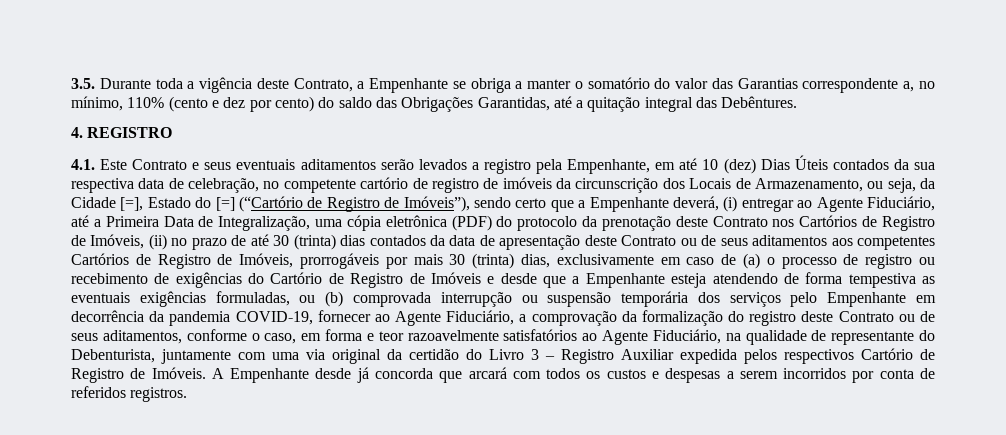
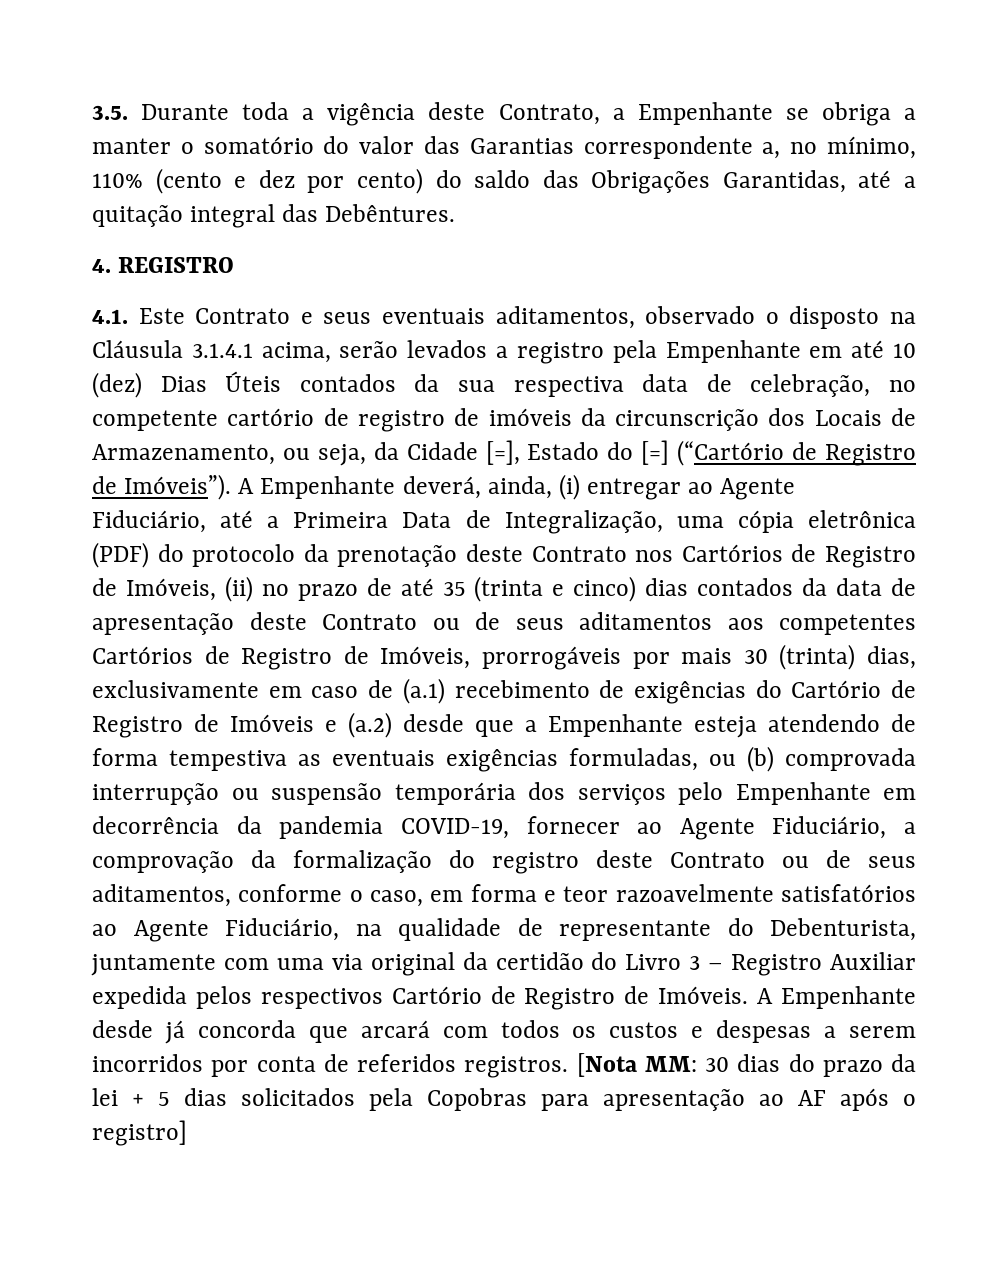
[300,159,376,170] aditamentos -> [495,306,917,329] [92,340,331,363] aditamentos, observado o disposto na Cláusula 3.1.4.1 acima,
[567,159,651,174] Empenhante, -> [665,340,801,363] Empenhante
[403,196,586,212] Imóveis”), sendo certo que a -> [124,474,255,500] Imóveis”). A
(719, 203) none -> [487,476,552,499] ainda,
[273,234,336,250] 30 (trinta) -> [442,576,637,602] 35 (trinta e cinco)
[742,253,935,269] (a) o processo de registro ou -> [402,678,445,704] (a.1)
(495, 280) none -> [348,712,392,738] (a.2)
(188, 394) none -> [576,1053,916,1077] [92,1088,916,1111] [92,1120,187,1146] [Nota MM: 30 dias do prazo da lei + 5 dias solicitados pela Copobras para apresentação ao AF após o registro]

